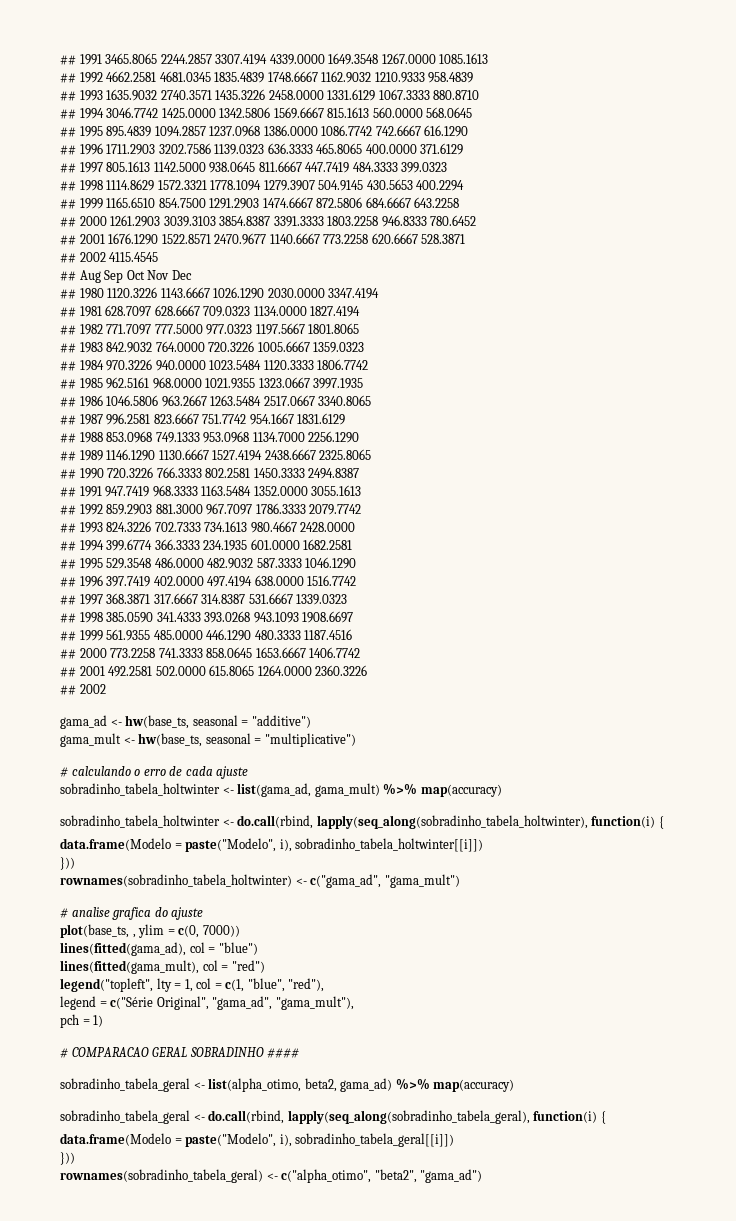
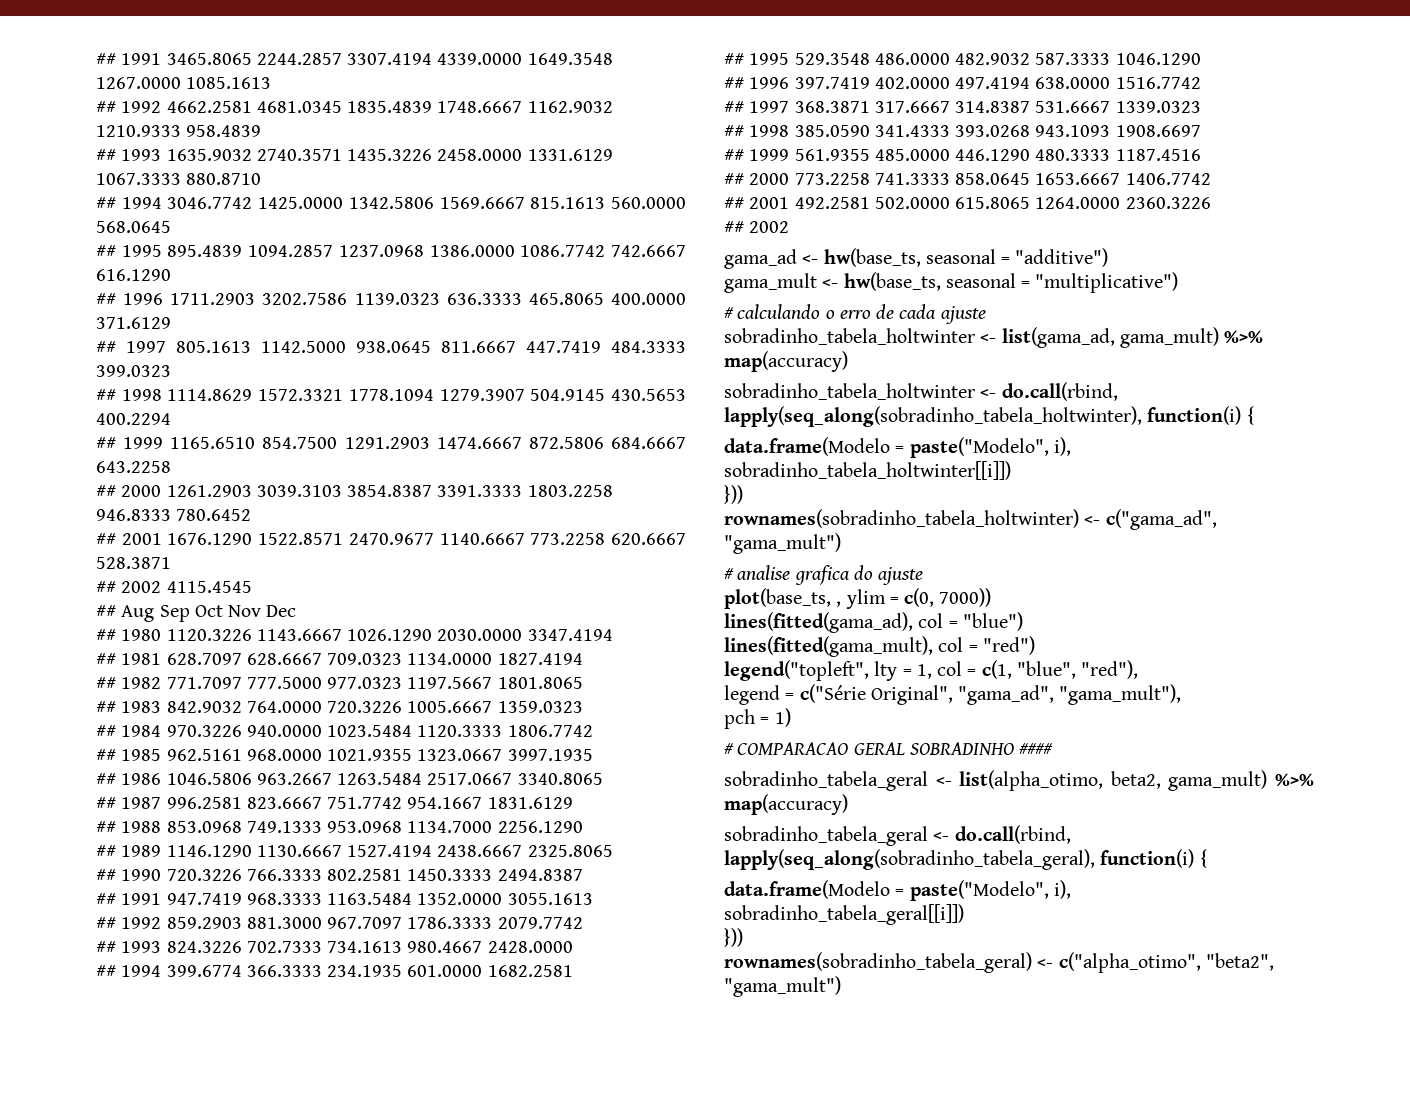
[340,1078,393,1092] gama_ad) -> [1168,770,1268,791] gama_mult)
[420,1169,483,1183] "gama_ad") -> [724,976,841,997] "gama_mult")

